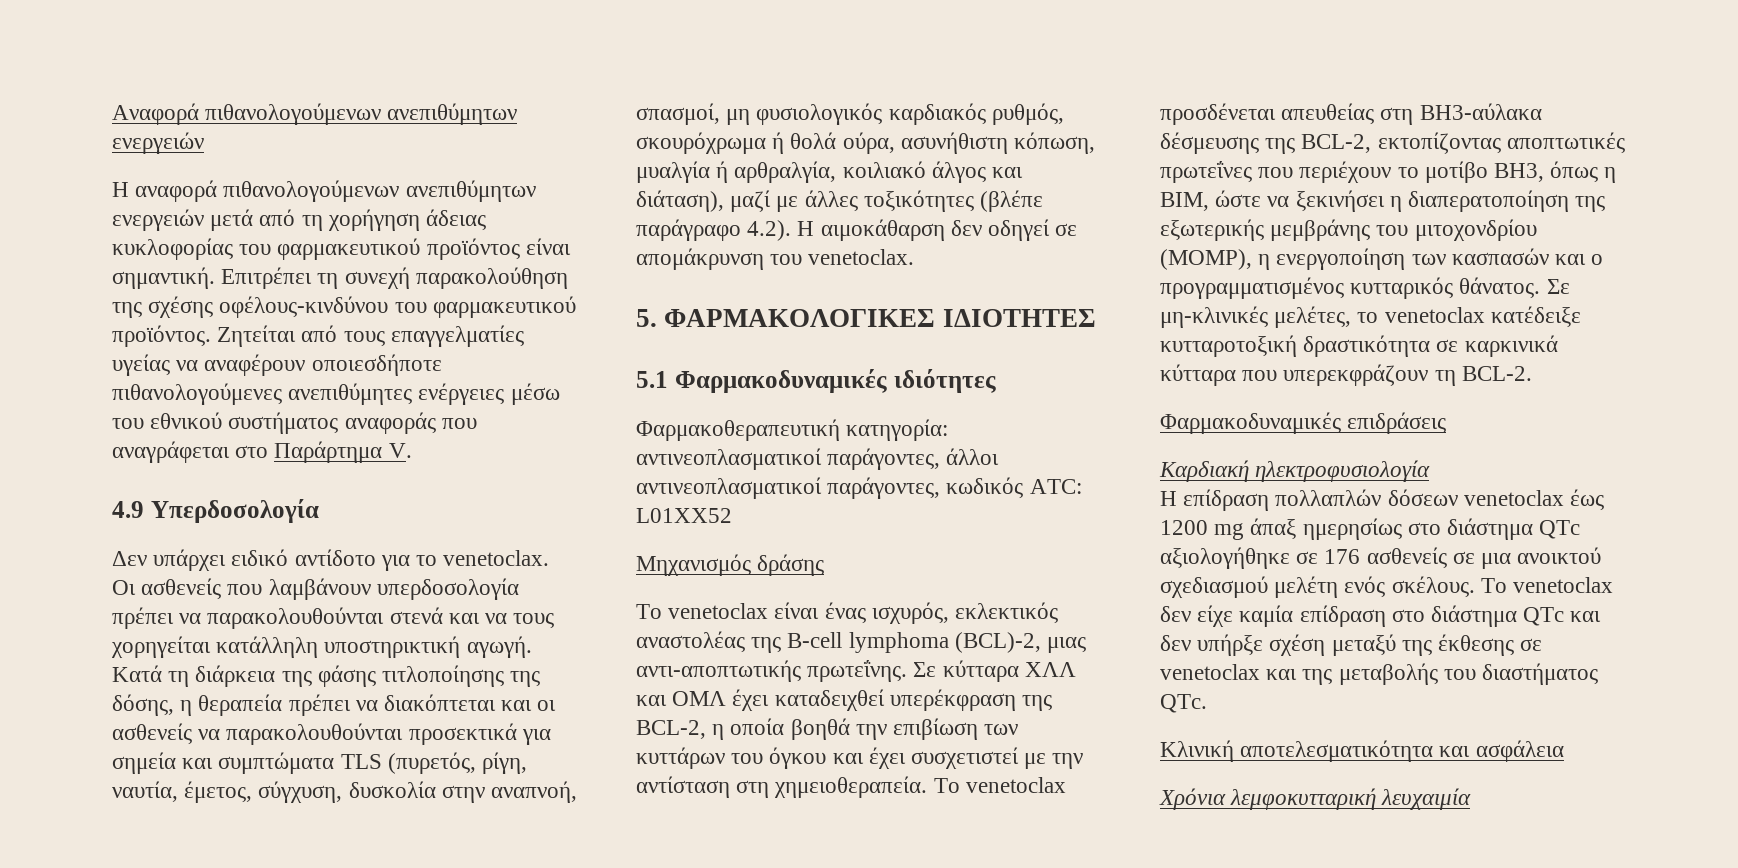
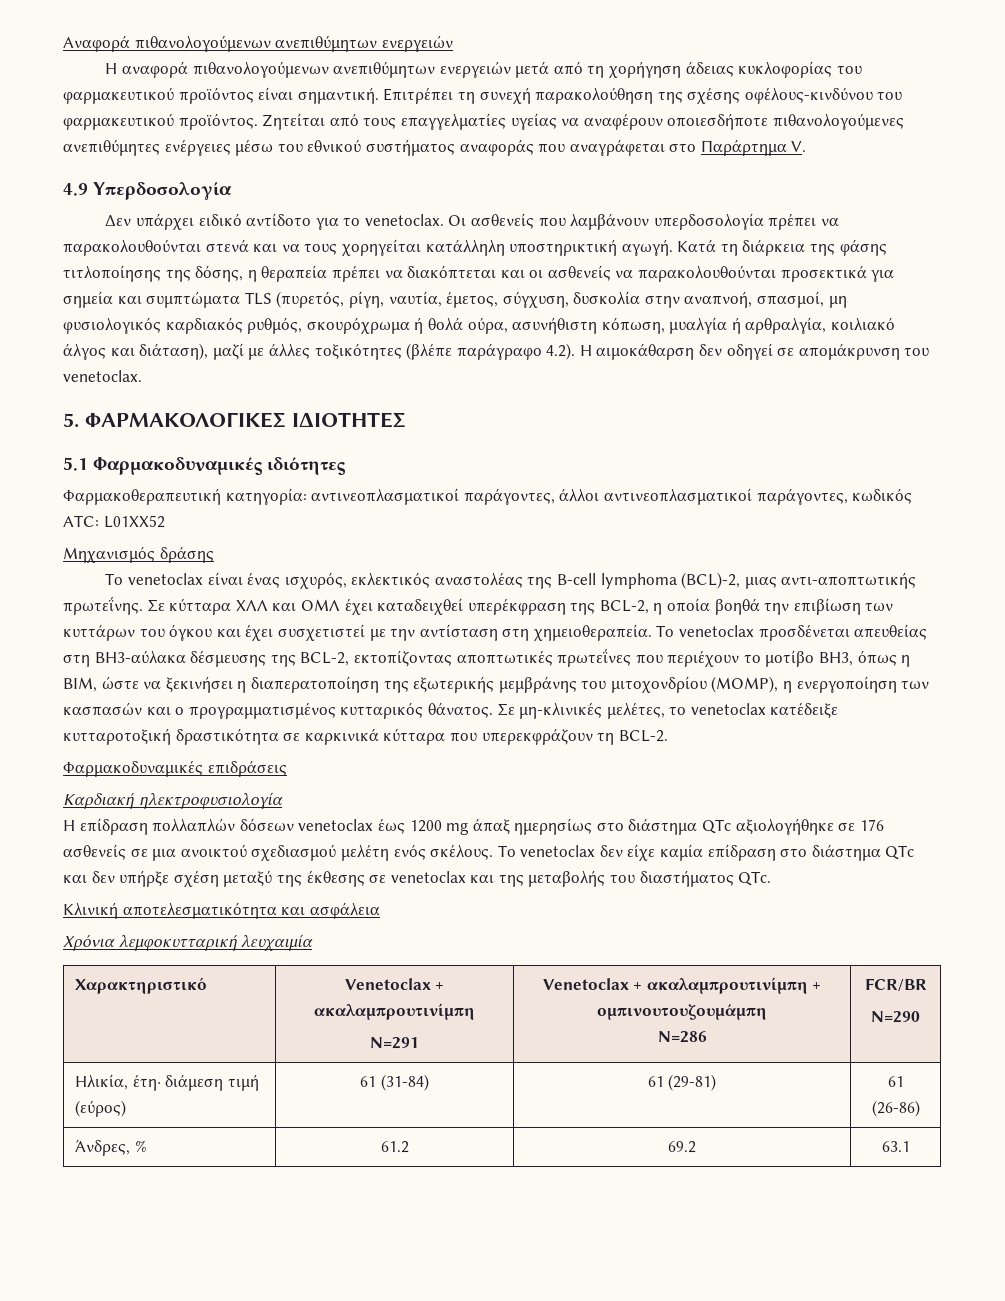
(1472, 799) none -> [74,977,207,994] [344,978,445,990] [314,1003,475,1020] [370,1037,419,1049] [542,977,822,994] [597,1004,767,1020] [657,1031,707,1043] [864,978,927,991] [871,1011,920,1023] [74,1074,259,1091] [74,1100,126,1117] [360,1074,429,1091] [647,1074,717,1091] [887,1076,904,1087] [871,1100,920,1117] [74,1139,147,1156] [380,1141,409,1153] [668,1141,696,1153] [881,1141,910,1152] // Χαρακτηριστικό | Venetoclax + ακαλαμπρουτινίμπη // N=291 | Venetoclax + ακαλαμπρουτινίμπη + ομπινουτουζουμάμπη // N=286 | FCR/BR // N=290 // Ηλικία, έτη· διάμεση τιμή (εύρος) | 61 (31-84) | 61 (29-81) | 61 (26-86) // Άνδρες, % | 61.2 | 69.2 | 63.1

